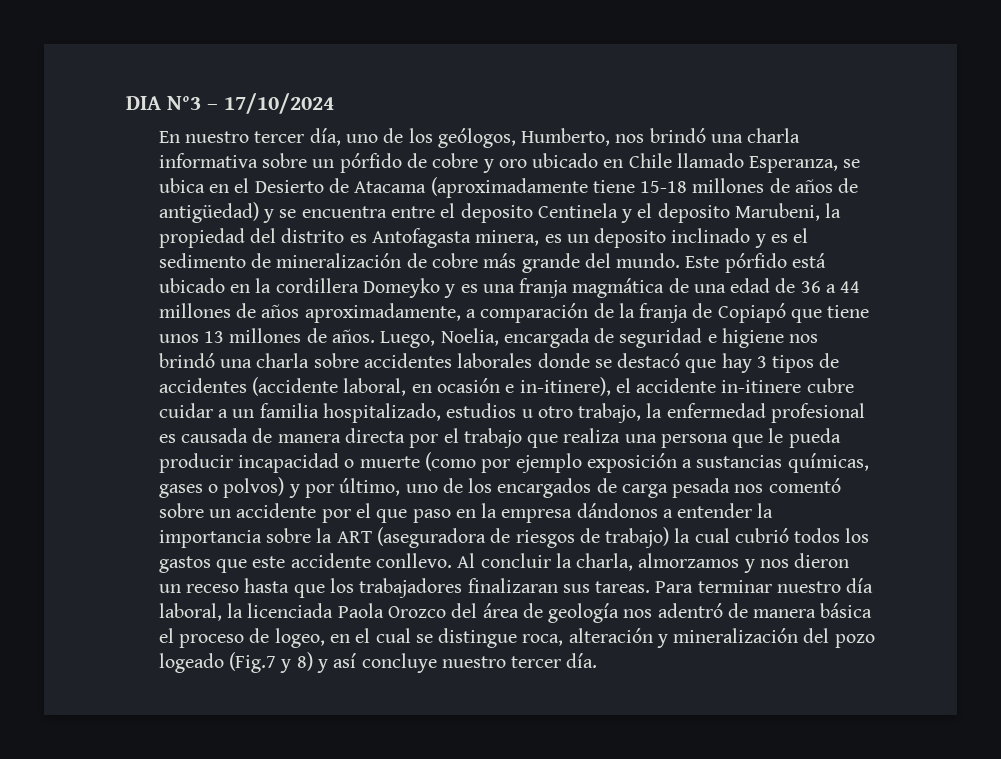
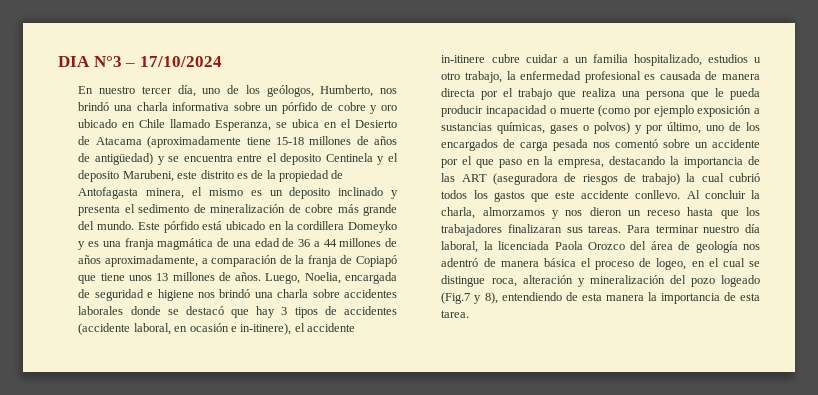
[825,203,842,218] [158,228,540,248] la propiedad del distrito es Antofagasta minera, -> [177,170,344,182] [78,187,243,199] este distrito es de la propiedad de Antofagasta minera, el mismo
[770,234,788,243] es -> [78,205,121,216] presenta
[501,503,774,523] [158,528,333,548] empresa dándonos a entender la importancia sobre la -> [558,156,760,168] [441,173,456,182] empresa, destacando la importancia de las
[296,652,598,673] 8) y así concluye nuestro tercer día. -> [484,292,760,304] [441,310,470,318] 8), entendiendo de esta manera la importancia de esta tarea.

